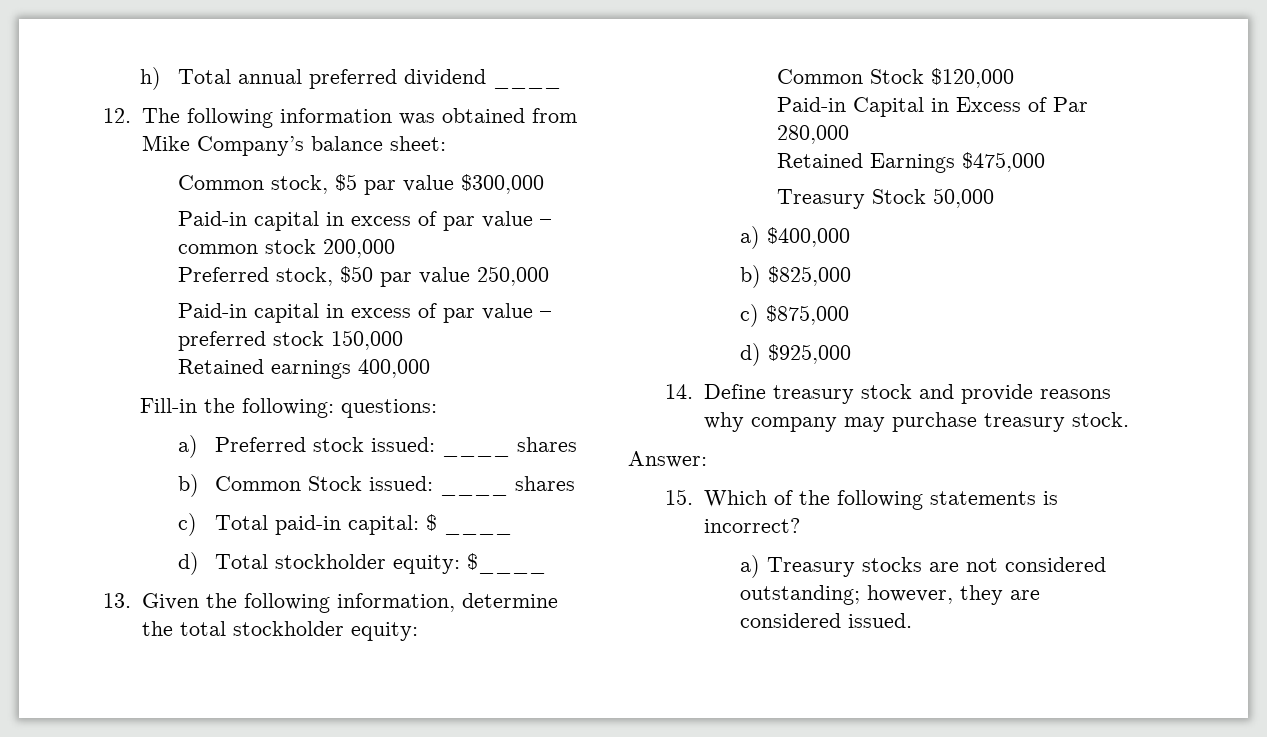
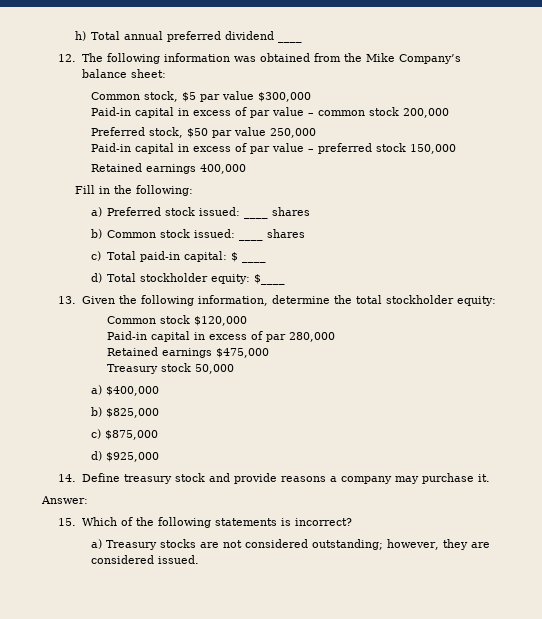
(577, 115) none -> [343,53,362,62] the
[140,398,198,413] Fill-in -> [74,185,110,194] Fill in
[341,399,438,418] questions: -> (193, 190) none
[307,476,362,491] Stock -> [160,229,191,238] stock
[869,69,924,84] Stock -> [160,315,191,324] stock
[852,97,1088,117] Capital in Excess of Par -> [151,331,287,342] capital in excess of par
[869,153,955,173] Earnings -> [162,348,213,358] earnings
[871,189,926,204] Stock -> [161,363,192,372] stock
[703,412,744,432] why -> [329,476,337,482] a
[983,412,1129,432] treasury stock. -> [477,474,490,482] it.

